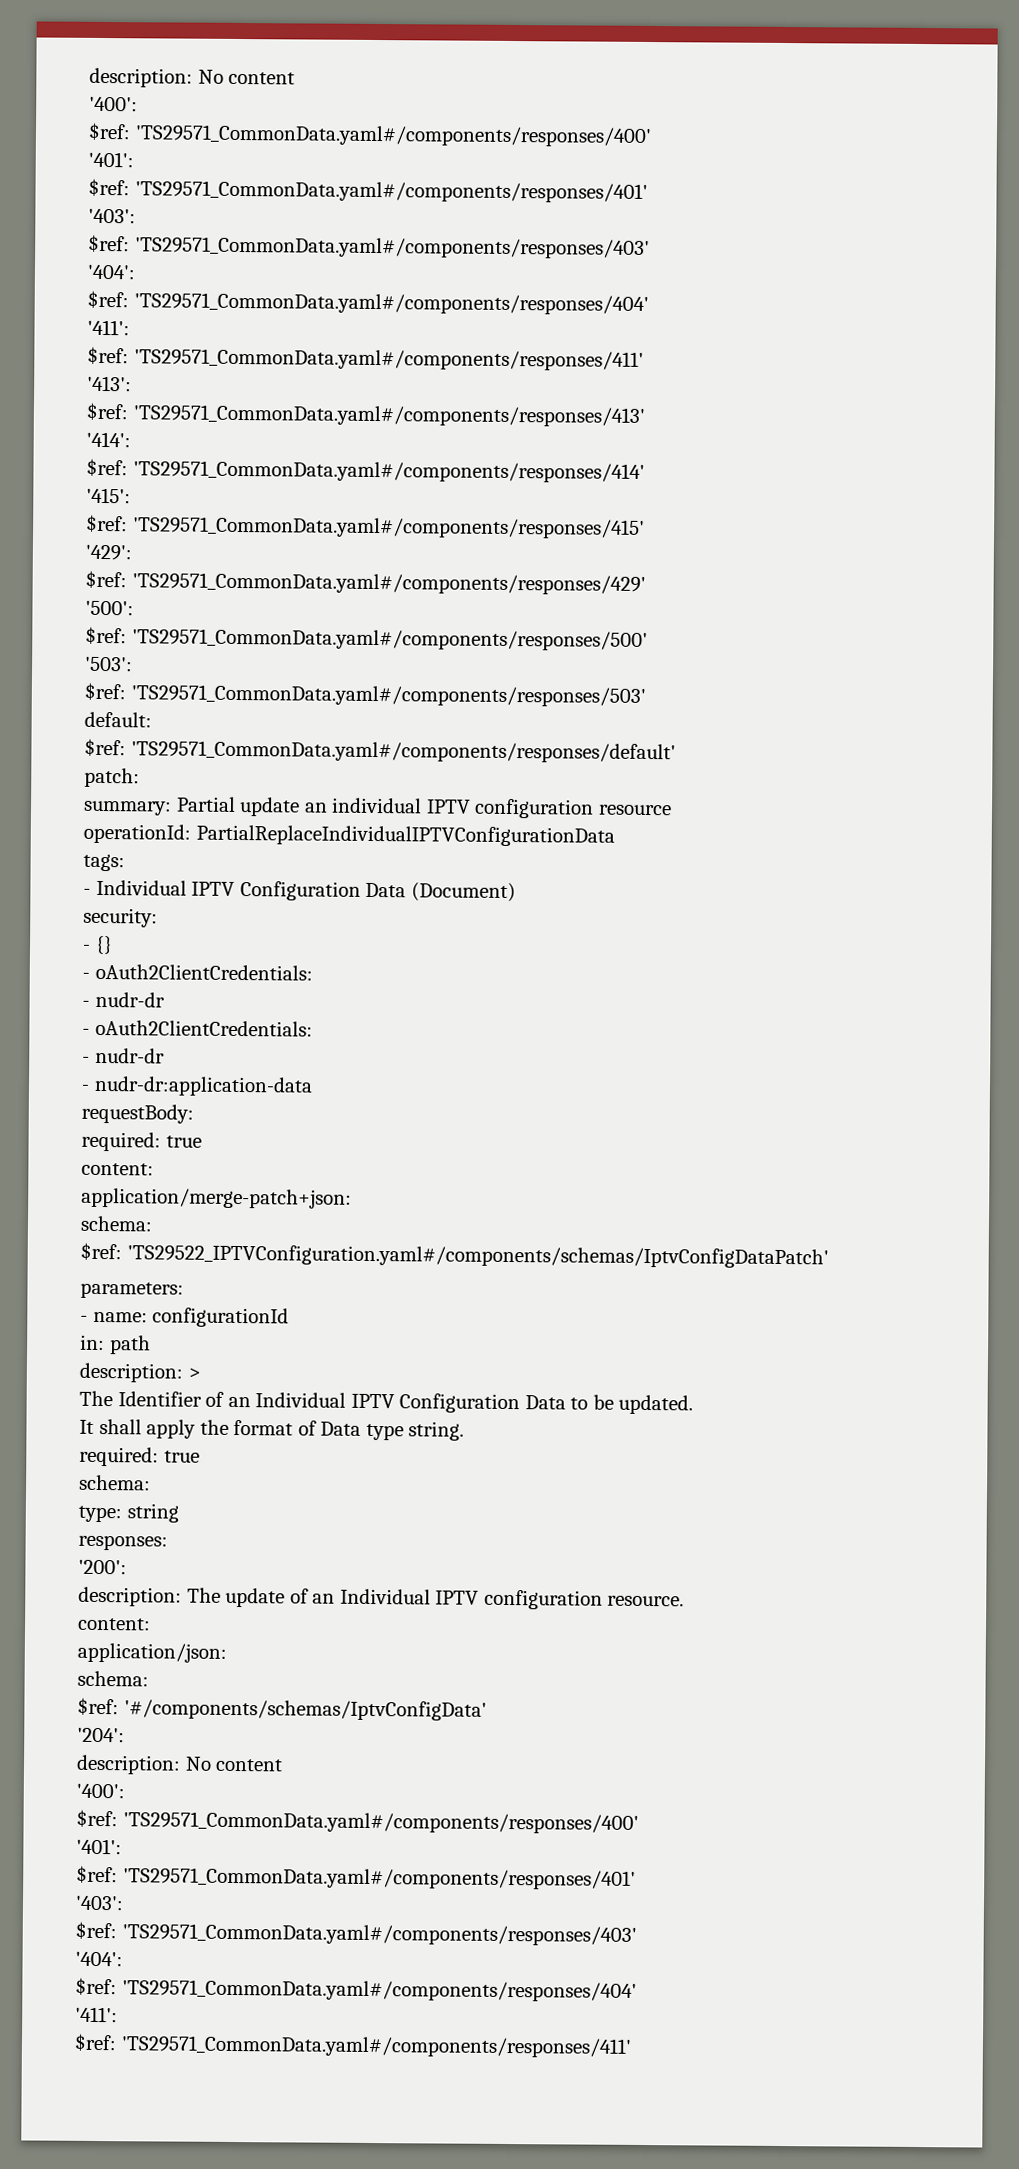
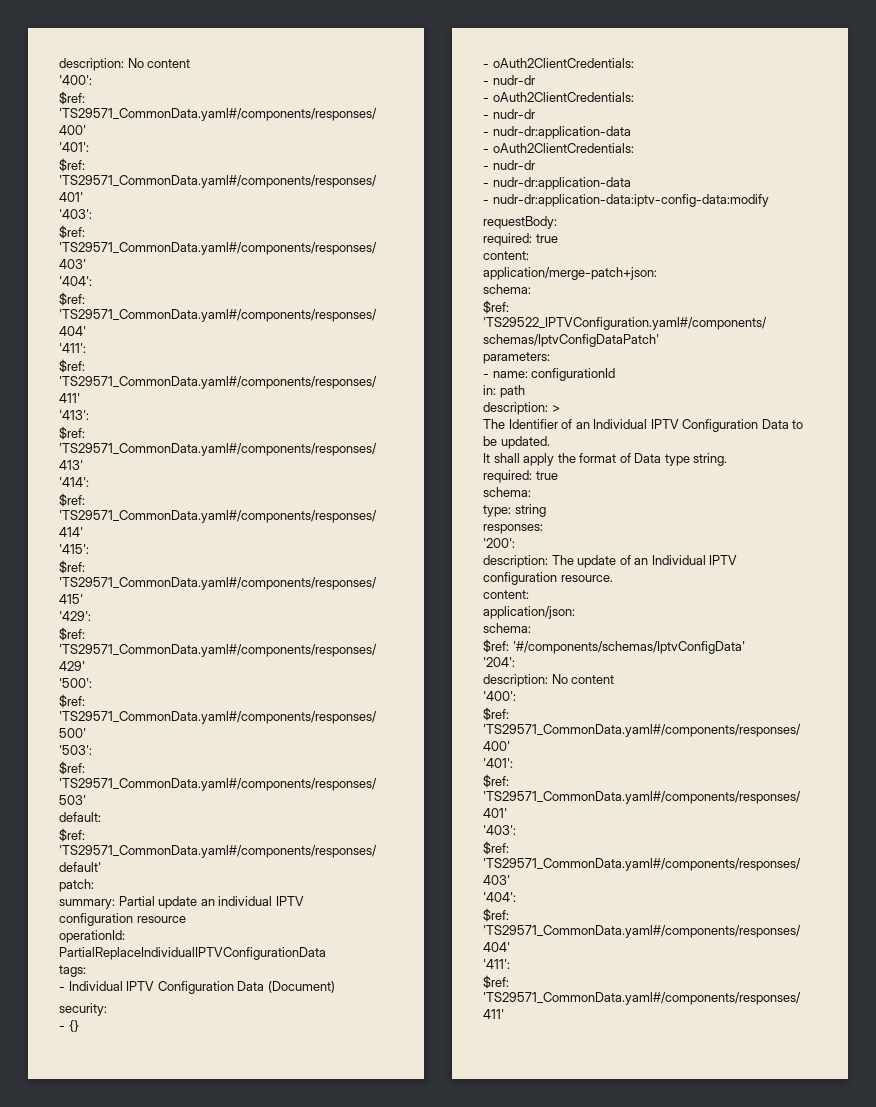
(313, 1086) none -> [483,143,634,153] [483,160,535,170] [483,177,631,190] [483,194,769,207] // - oAuth2ClientCredentials: // - nudr-dr // - nudr-dr:application-data // - nudr-dr:application-data:iptv-config-data:modify

